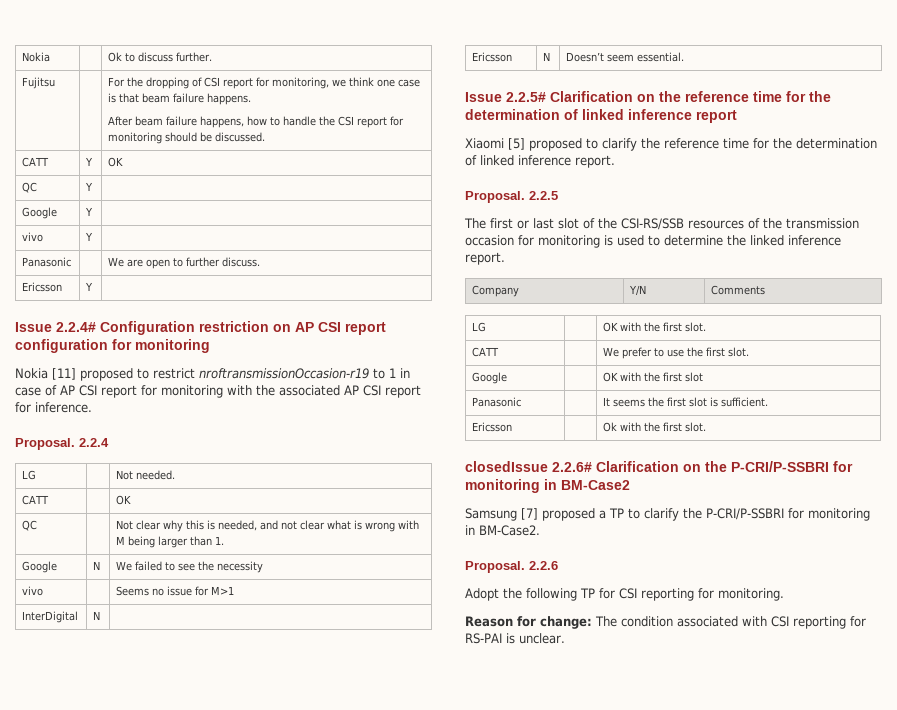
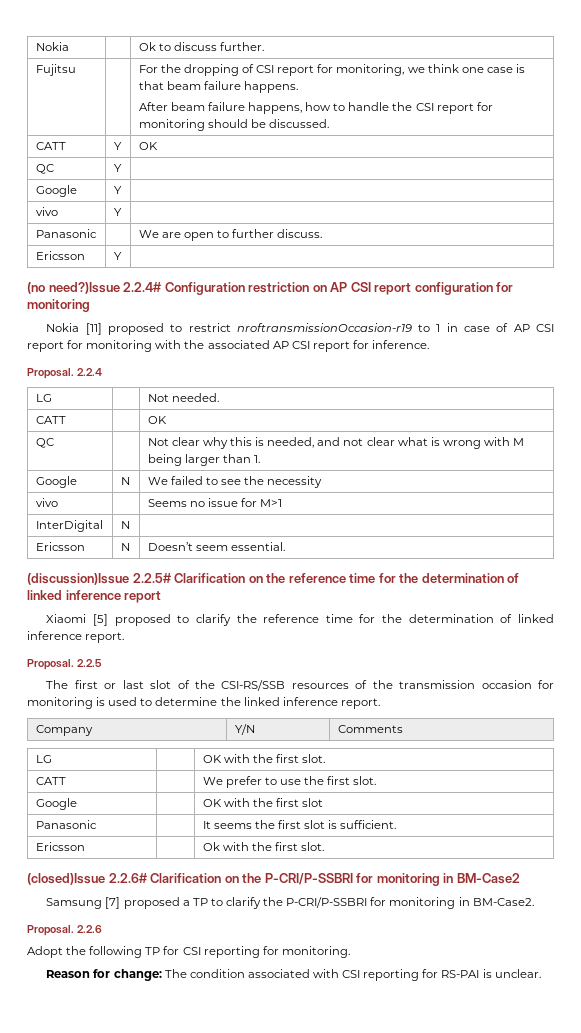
[15,322,52,332] Issue -> [27,282,120,294] (no need?)Issue
[465,92,502,102] Issue -> [27,573,129,585] (discussion)Issue
[465,461,548,472] closedIssue -> [27,873,105,885] (closed)Issue

